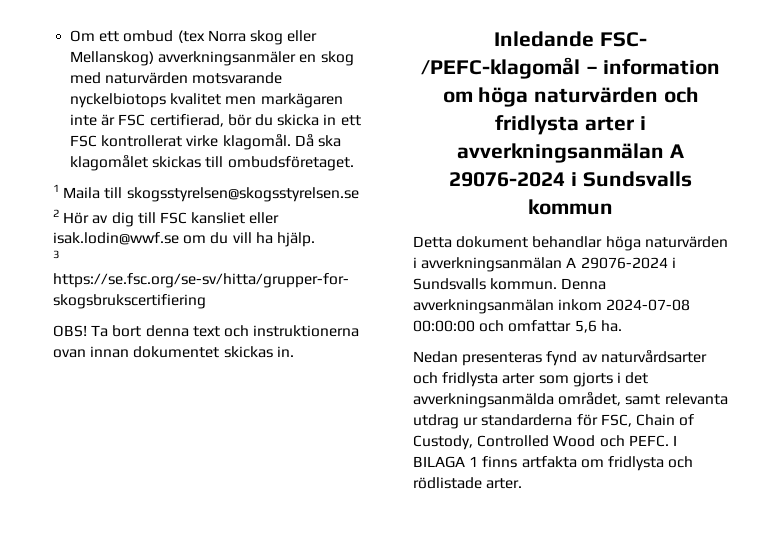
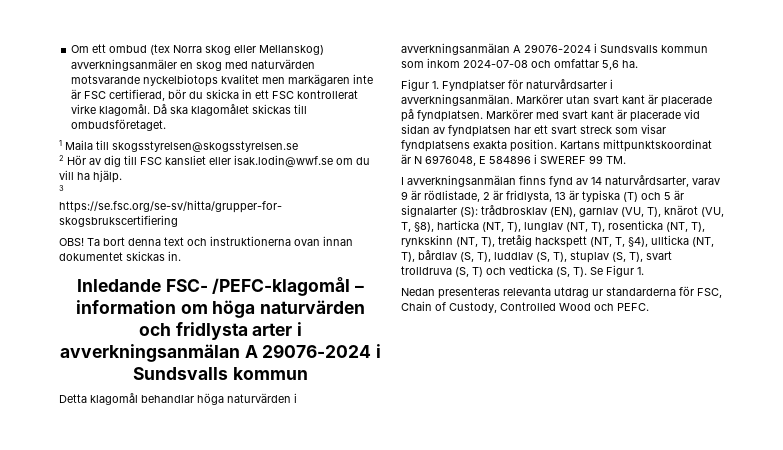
[456,236,529,248] dokument -> [90,393,138,405] klagomål
[490,278,607,290] [413,299,554,314] kommun. Denna avverkningsanmälan -> [661,45,708,53] [401,61,424,68] kommun som
[413,320,475,332] 00:00:00 -> (528, 64) none
[413,350,707,366] [413,372,649,387] [413,392,661,408] Nedan presenteras fynd av naturvårdsarter och fridlysta arter som gjorts i det avverkningsanmälda området, samt -> [401,79,613,92] [401,94,712,107] [401,109,700,122] [401,124,666,137] [401,139,712,152] [401,154,626,166] [401,175,720,187] [401,190,684,203] [401,205,724,217] [401,220,705,232] [401,235,714,248] [401,250,672,263] [401,265,644,277] [401,287,500,299] Figur 1. Fyndplatser för naturvårdsarter i avverkningsanmälan. Markörer utan svart kant är placerade på fyndplatsen. Markörer med svart kant är placerade vid sidan av fyndplatsen har ett svart streck som visar fyndplatsens exakta position. Kartans mittpunktskoordinat är N 6976048, E 584896 i SWEREF 99 TM. // I avverkningsanmälan finns fynd av 14 naturvårdsarter, varav 9 är rödlistade, 2 är fridlysta, 13 är typiska (T) och 5 är signalarter (S): trådbrosklav (EN), garnlav (VU, T), knärot (VU, T, §8), harticka (NT, T), lunglav (NT, T), rosenticka (NT, T), rynkskinn (NT, T), tretåig hackspett (NT, T, §4), ullticka (NT, T), bårdlav (S, T), luddlav (S, T), stuplav (S, T), svart trolldruva (S, T) och vedticka (S, T). Se Figur 1. // Nedan presenteras
[672,435,677,446] [413,456,694,471] [413,477,523,489] I BILAGA 1 finns artfakta om fridlysta och rödlistade arter. -> (649, 307) none

